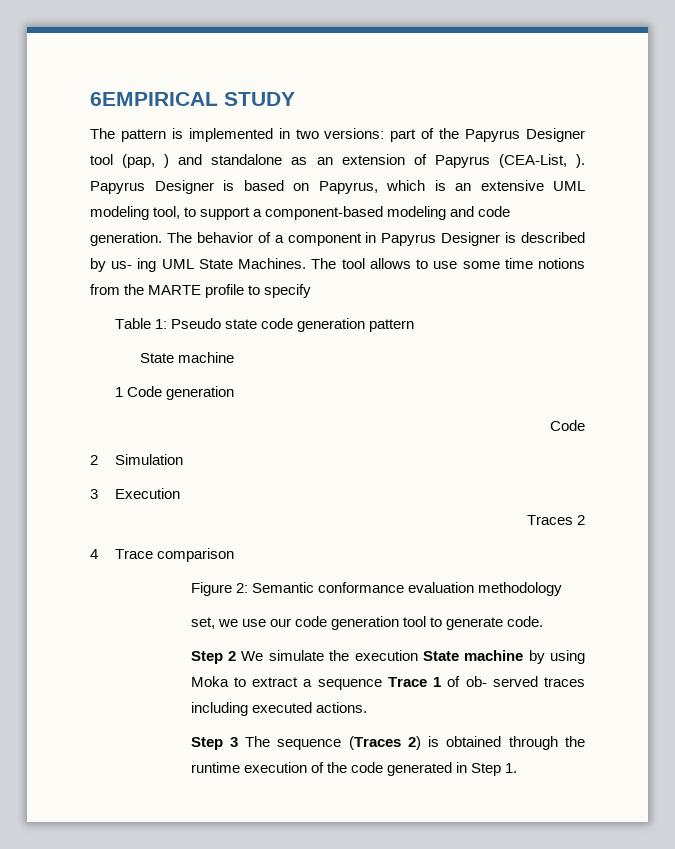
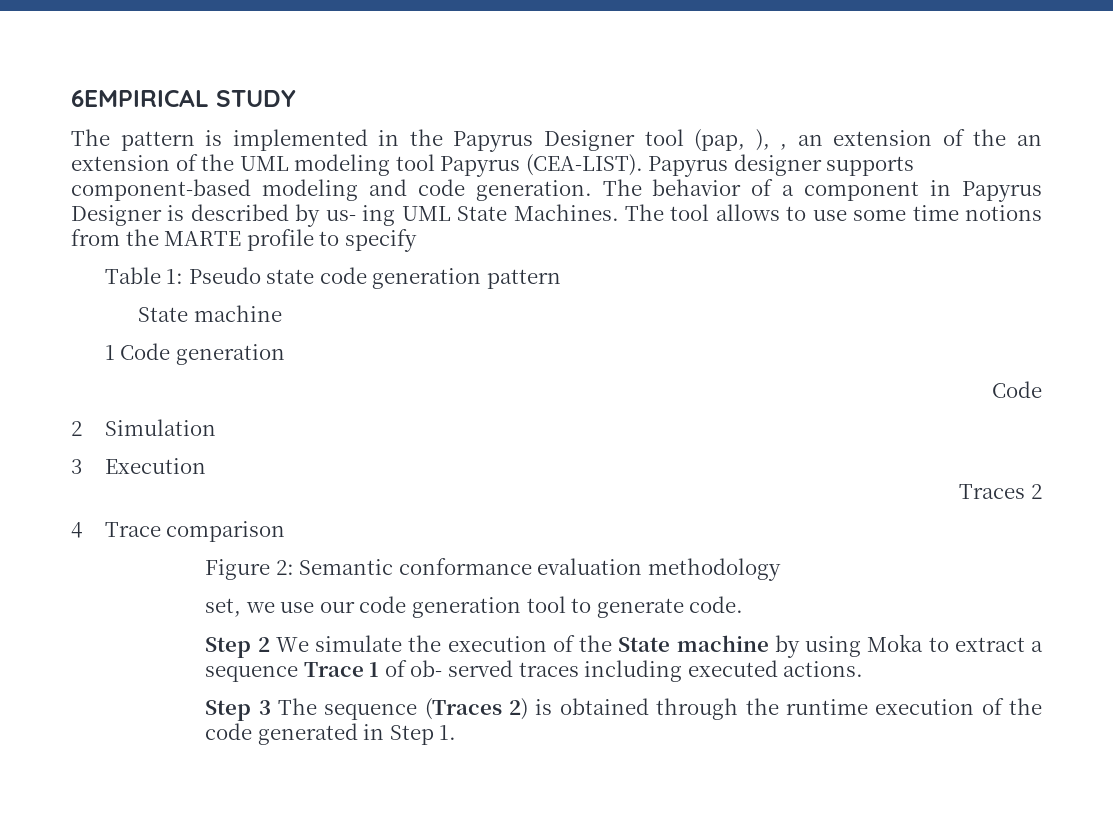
[295,128,435,142] two versions: part of -> (400, 138) none
[164,154,585,168] [90,180,585,194] [90,206,263,220] ) and standalone as an extension of Papyrus (CEA-List, ). Papyrus Designer is based on Papyrus, which is an extensive UML modeling tool, to support a -> [755,129,1042,151] [71,154,915,177] ), , an extension of the an extension of the UML modeling tool Papyrus (CEA-LIST). Papyrus designer supports
(418, 655) none -> [552,635,613,652] of the

